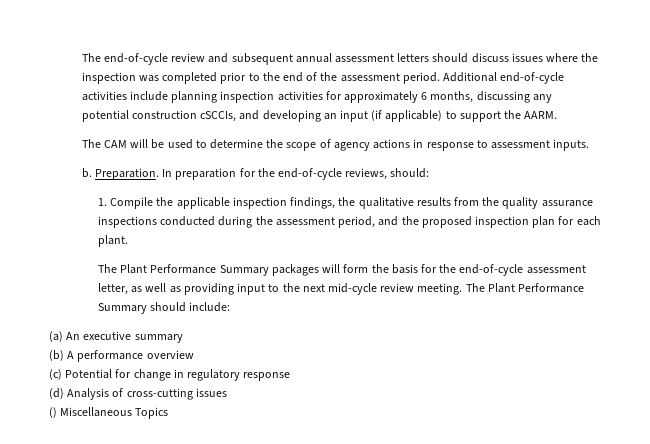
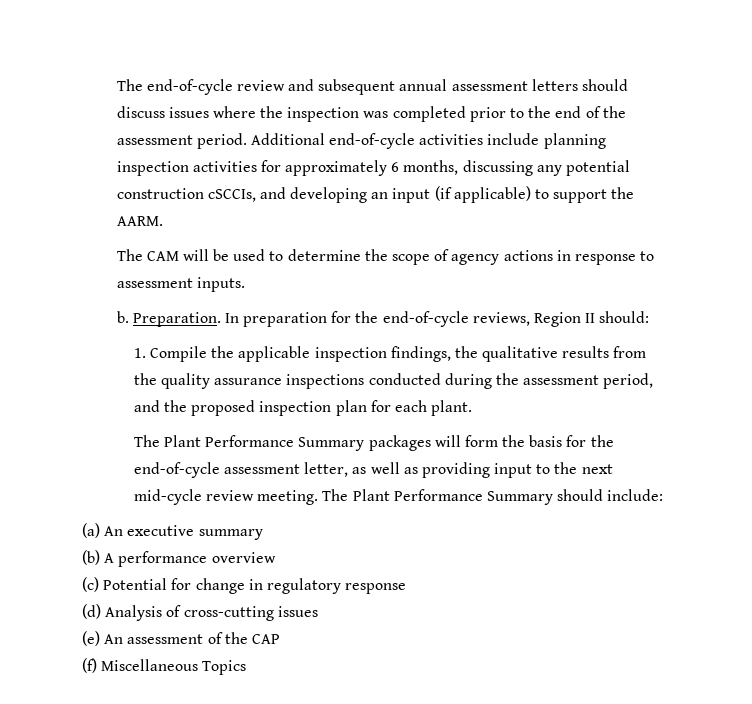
(388, 174) none -> [533,312,596,327] Region II
[49,407,57,418] () -> [82,631,280,646] [82,658,97,673] (e) An assessment of the CAP // (f)

